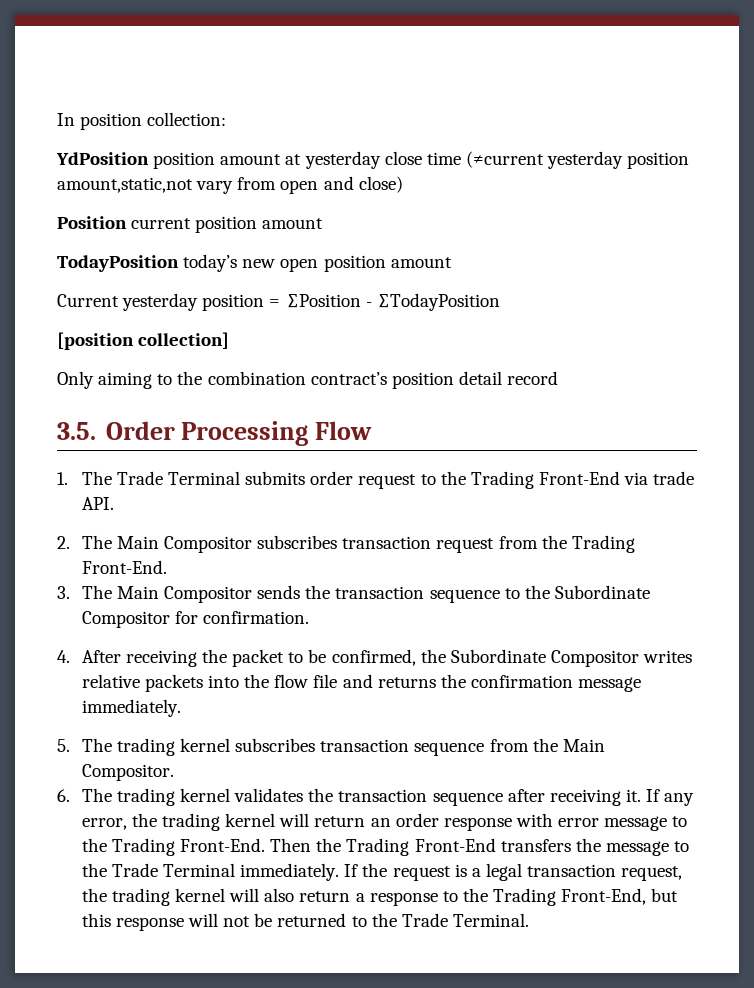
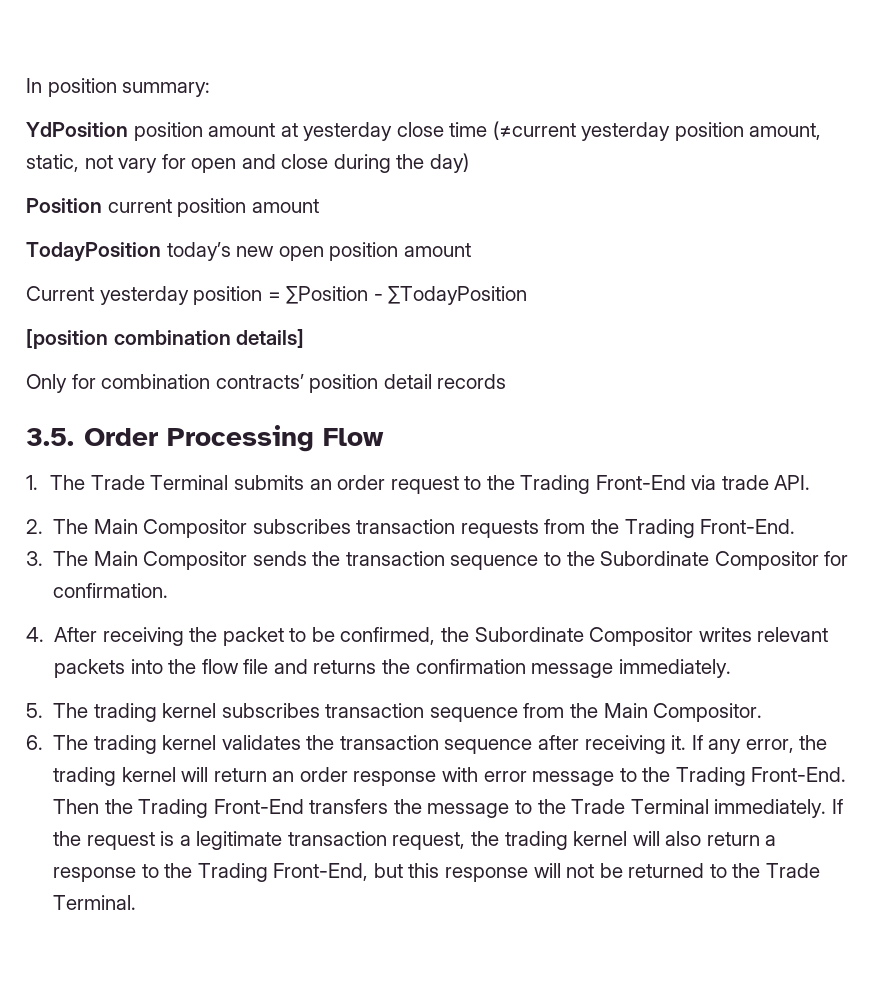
[147,112,227,126] collection: -> [122,82,211,97] summary:
[57,176,403,194] amount,static,not vary from open and close) -> [749,123,822,140] [26,153,469,173] amount, static, not vary for open and close during the day)
[138,332,230,349] collection] -> [113,329,305,348] combination details]
[98,371,387,389] aiming to the combination contract’s -> [71,374,304,389] for combination contracts’
[507,371,559,385] record -> [437,374,507,389] records
(306, 478) none -> [309,479,332,490] an
[436,538,495,553] request -> [460,520,539,538] requests
[81,674,140,688] relative -> [757,627,829,642] relevant
[485,863,522,881] legal -> [196,831,283,850] legitimate

